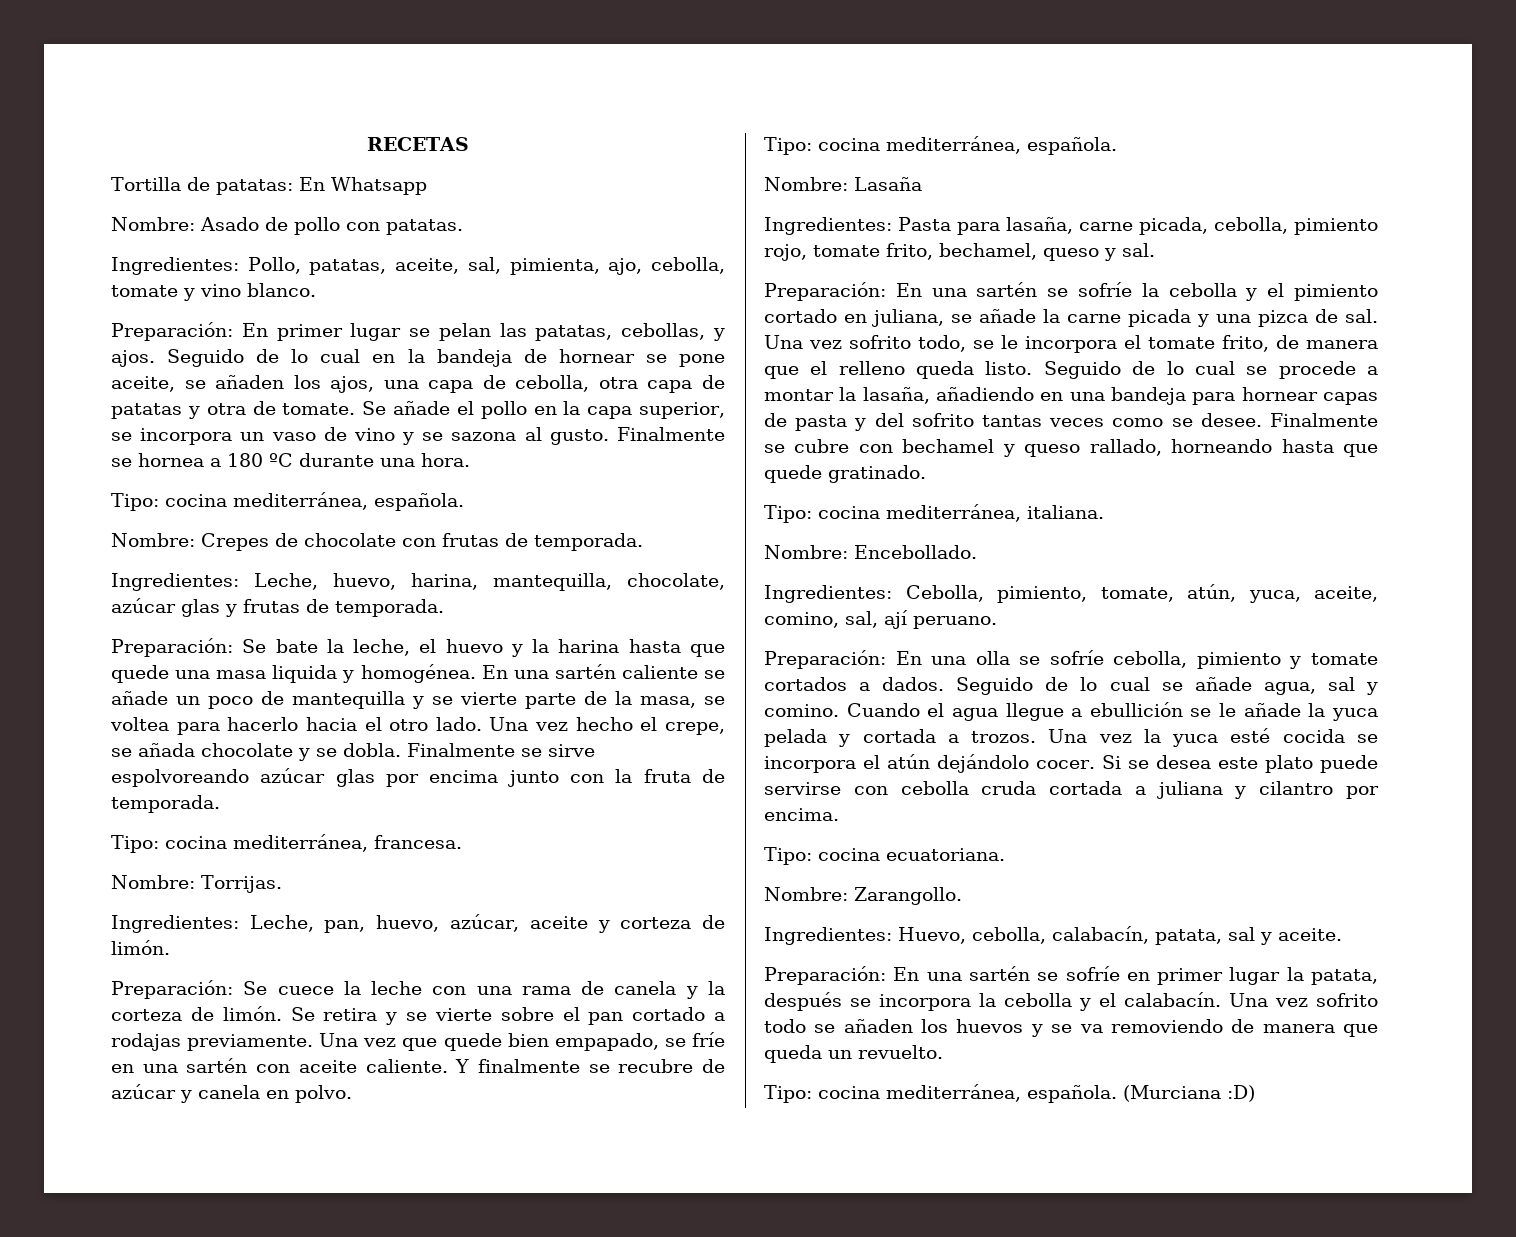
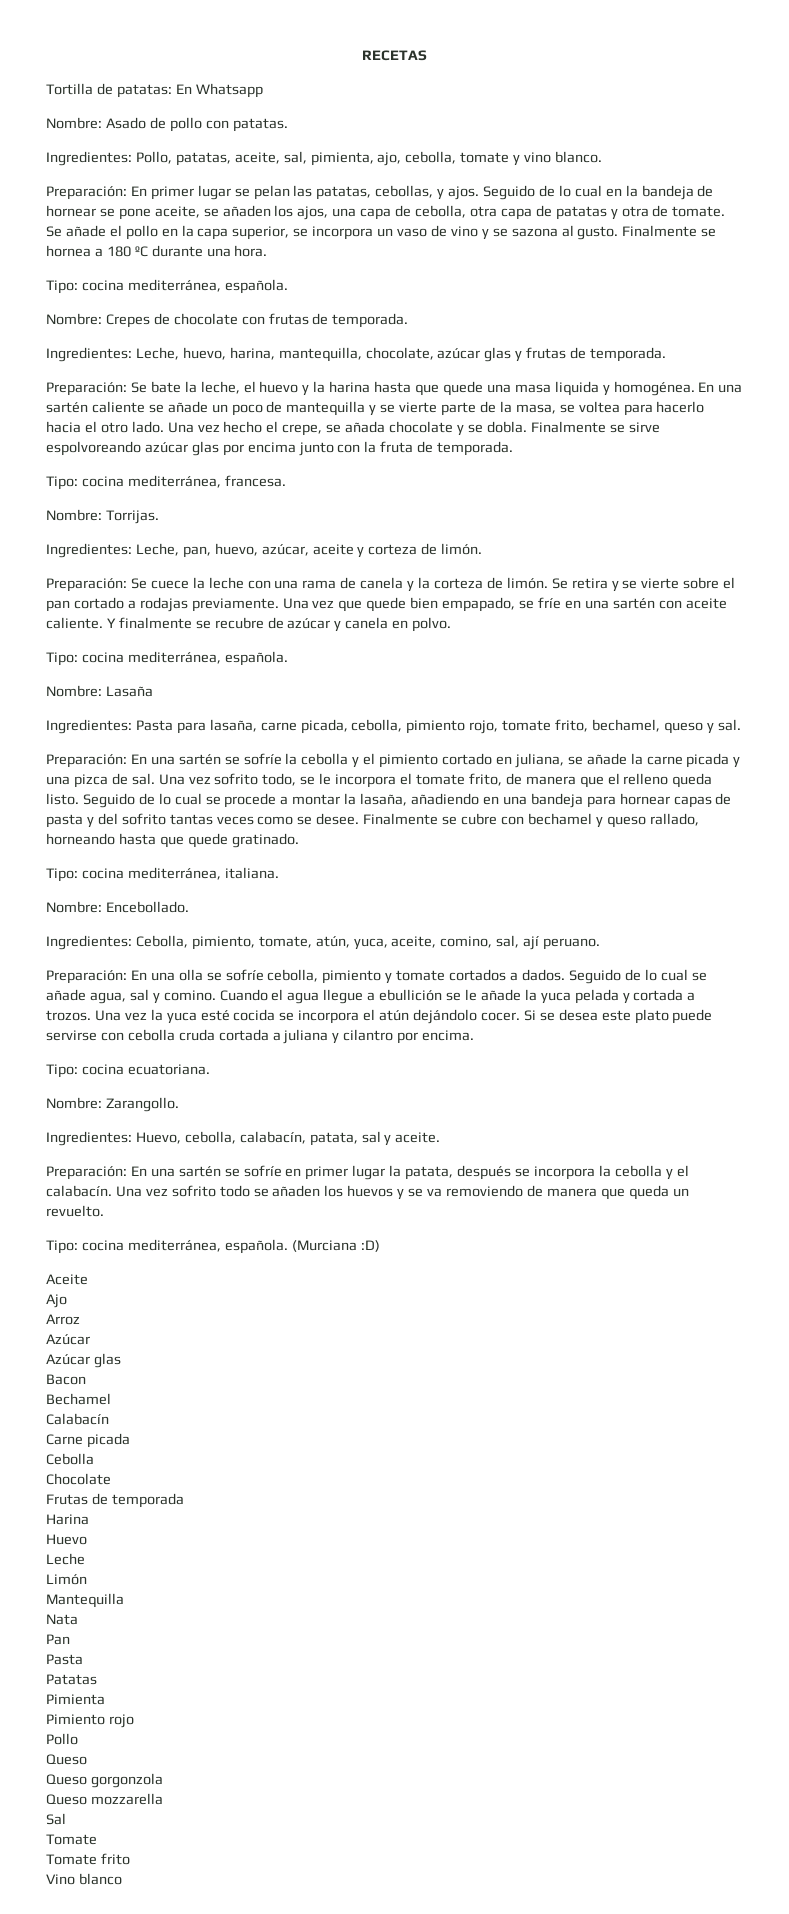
(1255, 1093) none -> [46,1274,88,1285] [46,1294,67,1308] [46,1314,80,1325] [46,1334,90,1345] [46,1353,121,1368] [46,1374,86,1385] [46,1393,111,1405] [46,1413,109,1425] [46,1433,130,1448] [46,1453,94,1465] [46,1473,111,1485] [46,1493,184,1508] [46,1514,89,1525] [46,1534,87,1545] [46,1553,85,1565] [46,1574,87,1585] [46,1593,124,1608] [46,1614,78,1625] [46,1634,70,1645] [46,1654,83,1665] [46,1674,97,1685] [46,1694,105,1705] [46,1714,134,1728] [46,1733,78,1745] [46,1754,87,1765] [46,1773,163,1788] [46,1793,163,1805] [46,1813,66,1825] [46,1834,97,1845] [46,1853,130,1865] [46,1873,122,1885] // Aceite // Ajo // Arroz // Azúcar // Azúcar glas // Bacon // Bechamel // Calabacín // Carne picada // Cebolla // Chocolate // Frutas de temporada // Harina // Huevo // Leche // Limón // Mantequilla // Nata // Pan // Pasta // Patatas // Pimienta // Pimiento rojo // Pollo // Queso // Queso gorgonzola // Queso mozzarella // Sal // Tomate // Tomate frito // Vino blanco

